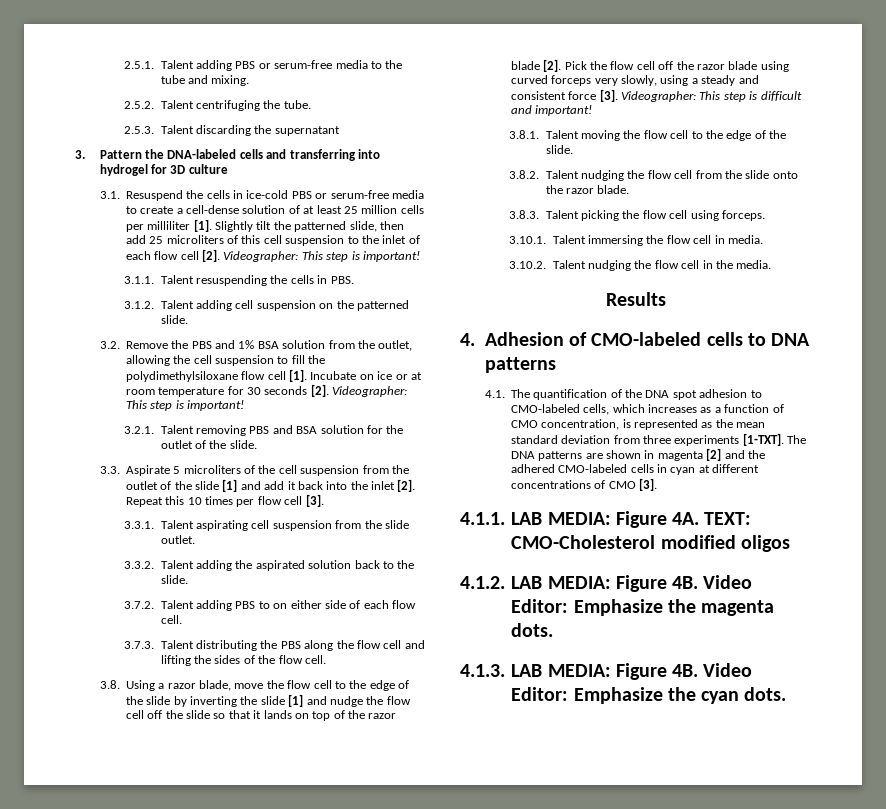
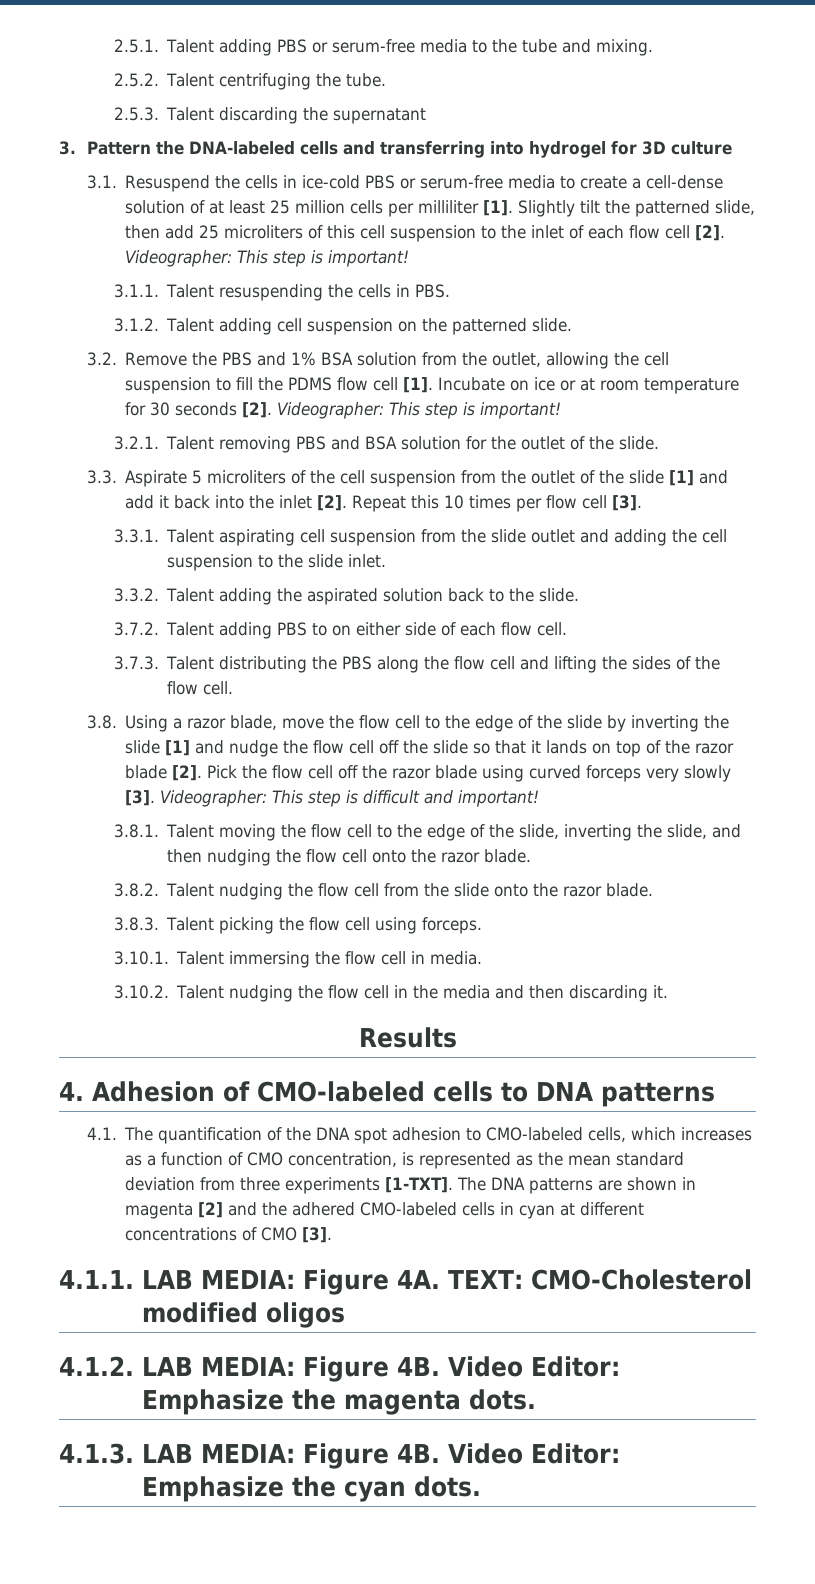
[125,371,238,382] polydimethylsiloxane -> [287,377,332,391] PDMS
[160,535,195,544] outlet. -> [531,529,728,546] [167,554,387,571] outlet and adding the cell suspension to the slide inlet.
[621,75,759,86] [510,91,597,100] slowly, using a steady and consistent force -> [683,765,731,782] slowly
[545,145,573,154] slide. -> [519,824,742,841] [167,849,532,866] slide, inverting the slide, and then nudging the flow cell onto the razor blade.
[736,260,772,269] media. -> [443,985,669,1002] media and then discarding it.

